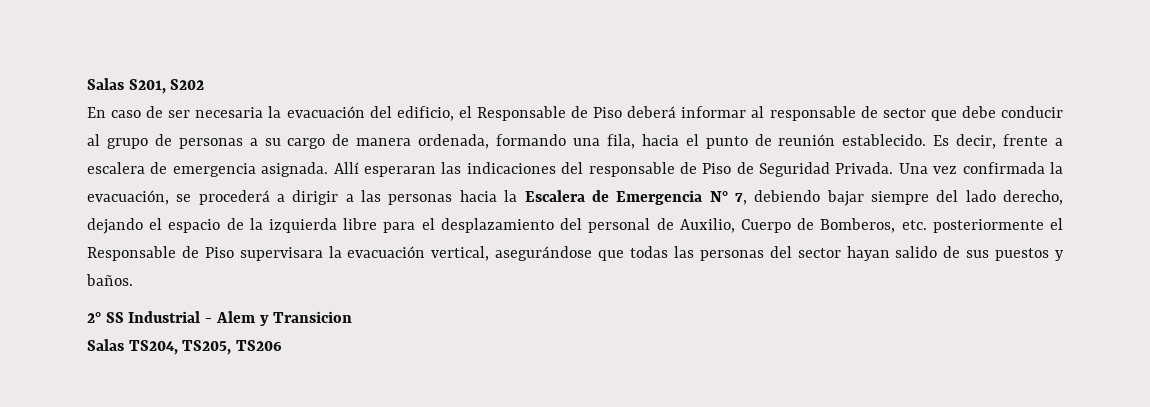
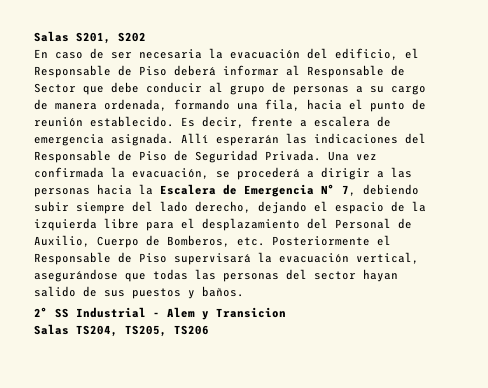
[769,106,926,121] responsable de sector -> [307,65,405,78] [34,83,76,93] Responsable de Sector
[363,166,436,177] esperaran -> [216,135,279,146] esperarán
[588,162,675,177] responsable -> [34,150,111,163] Responsable
[826,190,864,206] bajar -> [34,201,69,212] subir
[588,218,651,233] personal -> [335,218,391,229] Personal
[932,218,1063,233] [87,246,323,261] posteriormente el Responsable de Piso supervisara -> [272,235,391,246] [34,252,251,265] Posteriormente el Responsable de Piso supervisará

